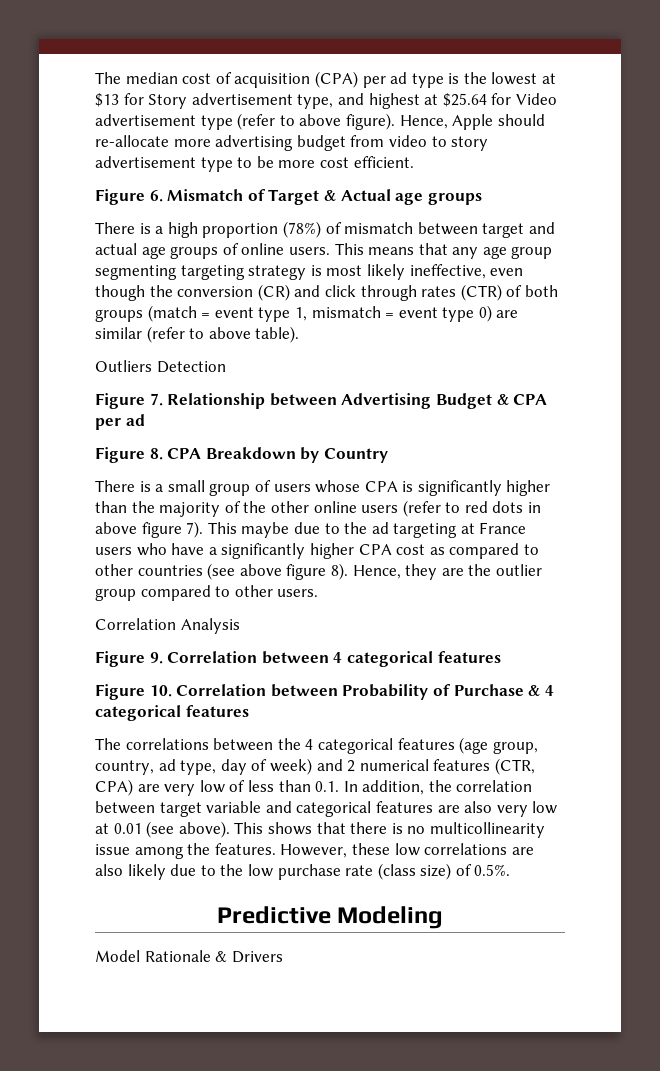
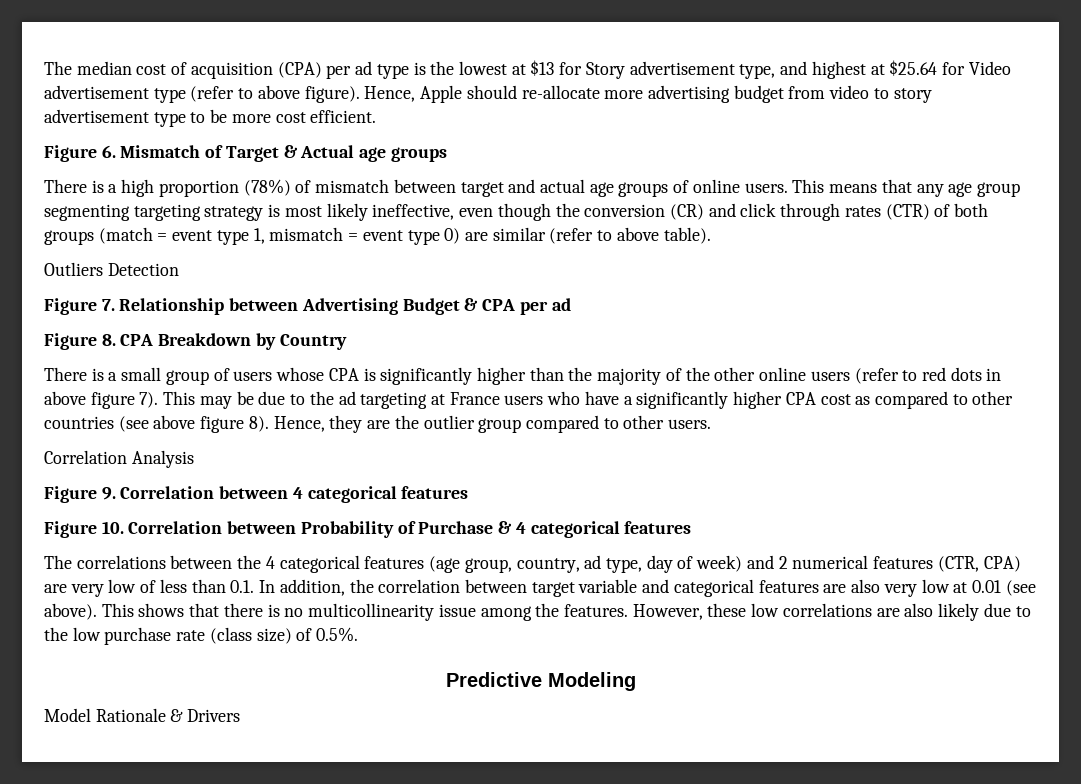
[241,522,290,538] maybe -> [199,391,254,409] may be

